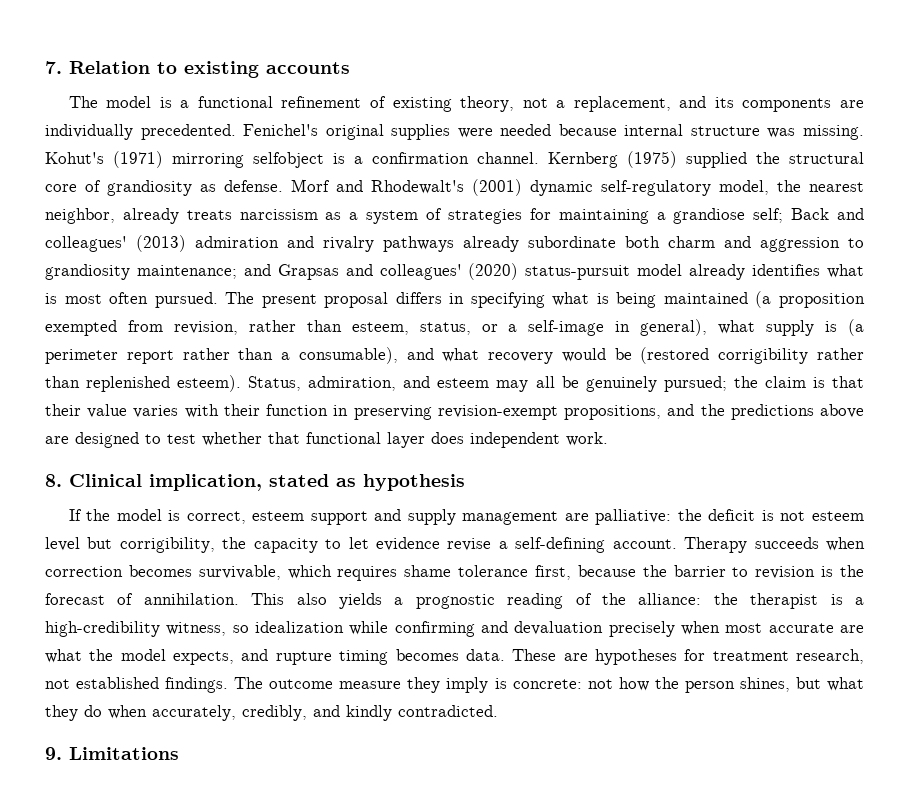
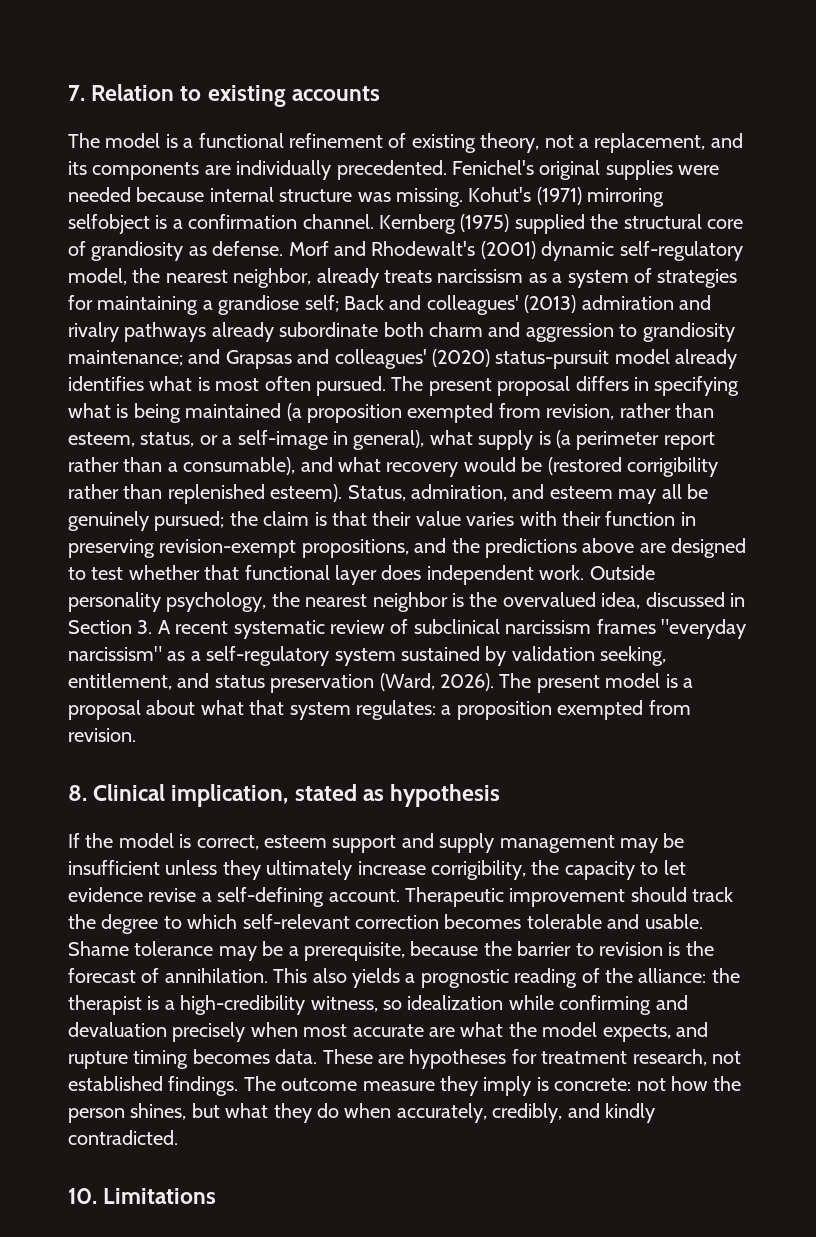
(608, 439) none -> [589,565,655,580] [68,592,745,612] [68,619,746,639] [68,646,667,666] [68,673,693,693] [68,700,691,720] [68,728,136,742] Outside personality psychology, the nearest neighbor is the overvalued idea, discussed in Section 3. A recent systematic review of subclinical narcissism frames "everyday narcissism" as a self-regulatory system sustained by validation seeking, entitlement, and status preservation (Ward, 2026). The present model is a proposal about what that system regulates: a proposition exempted from revision.
[564,509,864,525] [45,537,113,551] are palliative: the deficit is not esteem level but -> [619,833,685,853] [68,860,426,880] may be insufficient unless they ultimately increase
[684,537,866,553] [45,565,571,581] Therapy succeeds when correction becomes survivable, which requires shame tolerance first, -> [405,887,734,907] [68,914,703,934] [68,941,405,961] Therapeutic improvement should track the degree to which self-relevant correction becomes tolerable and usable. Shame tolerance may be a prerequisite,
[45,747,62,760] 9. -> [68,1188,97,1204] 10.

